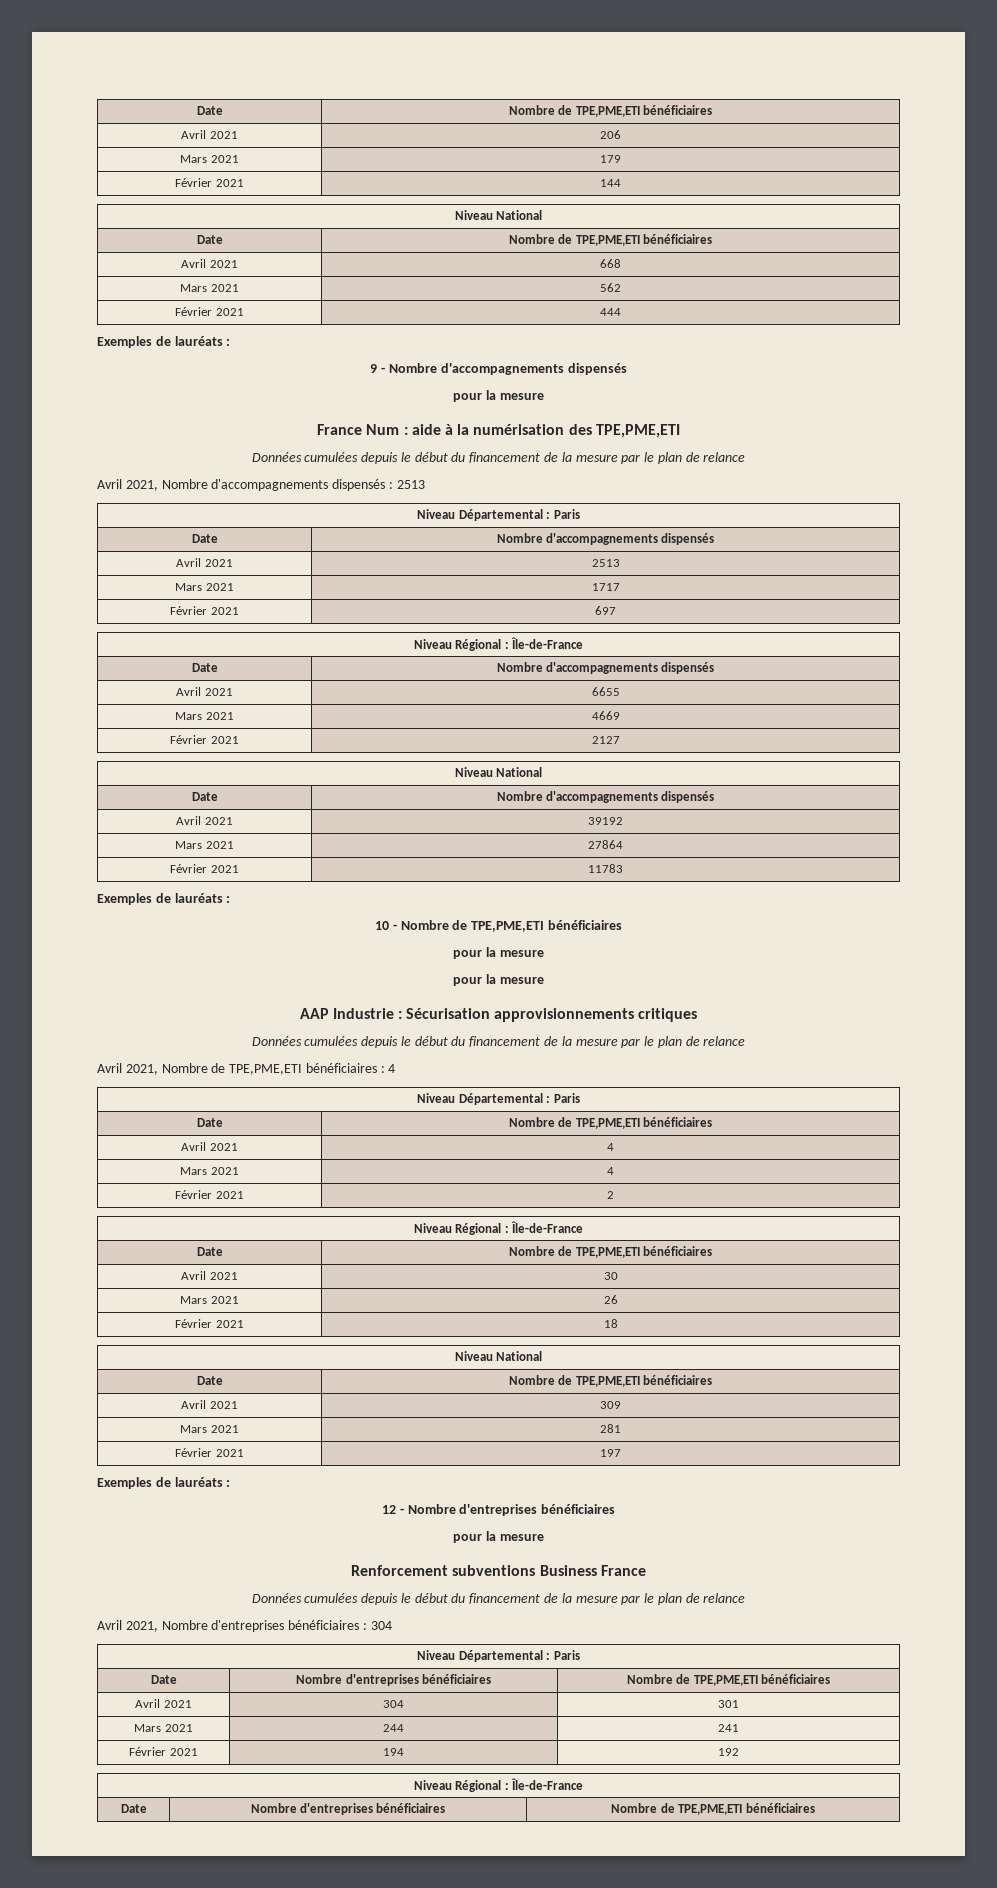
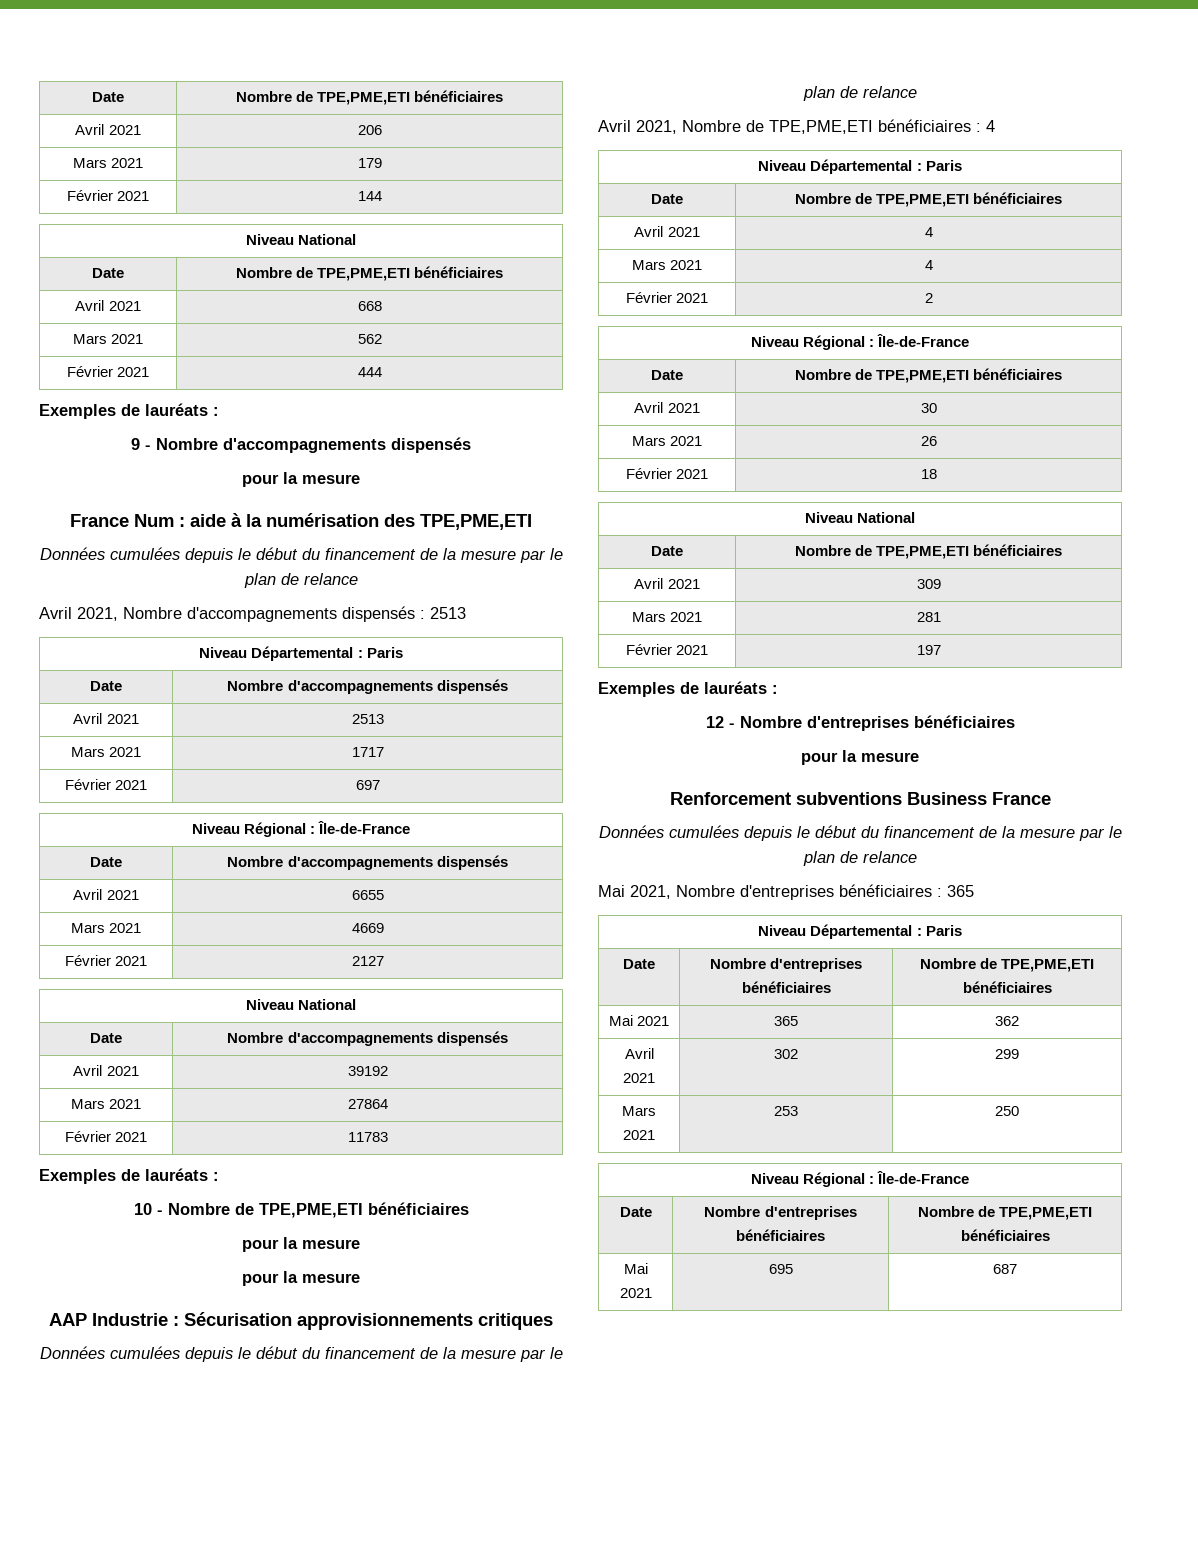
[97,1620,122,1630] Avril -> [598,885,625,897] Mai
[370,1621,392,1630] 304 -> [947,885,974,897] 365
[135,1699,192,1708] [383,1700,404,1708] [718,1700,739,1708] [134,1724,193,1732] [383,1724,404,1732] [718,1724,739,1732] [129,1747,198,1756] [383,1748,404,1756] [718,1748,739,1756] // Avril 2021 | 304 | 301 // Mars 2021 | 244 | 241 // Février 2021 | 194 | 192 -> [608,1015,670,1026] [774,1016,798,1026] [995,1016,1019,1026] [624,1048,654,1059] [623,1073,655,1083] [774,1049,798,1059] [995,1049,1019,1059] [622,1106,656,1116] [623,1130,655,1140] [774,1106,798,1116] [995,1106,1019,1116] // Mai 2021 | 365 | 362 // Avril 2021 | 302 | 299 // Mars 2021 | 253 | 250
(815, 1808) none -> [623,1263,648,1274] [619,1288,652,1298] [768,1264,793,1274] [993,1264,1017,1274] // Mai 2021 | 695 | 687

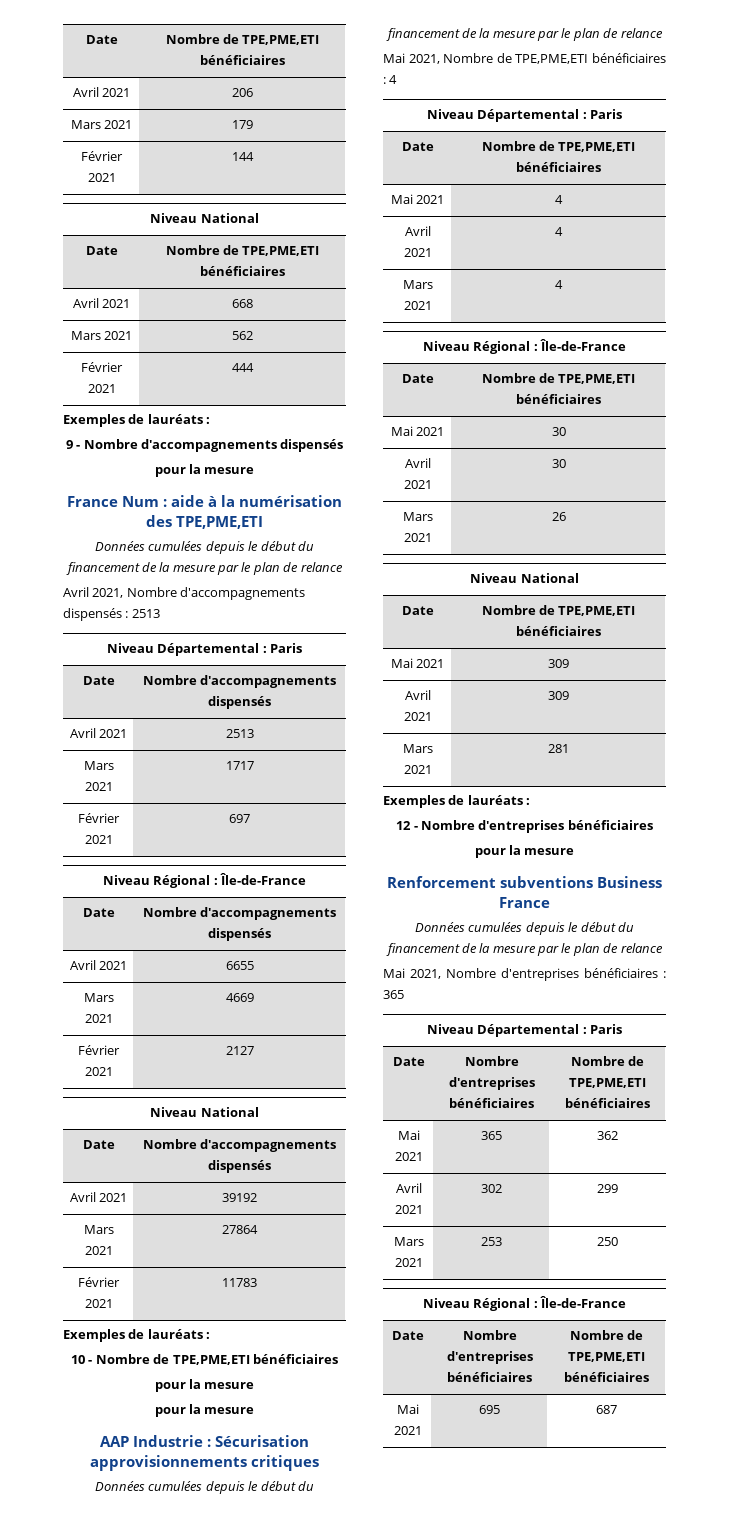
[598,120,631,132] Avril -> [383,53,405,63] Mai
(1063, 198) none -> [390,194,445,204] [555,195,563,204] // Mai 2021 | 4
[625,292,709,303] [924,293,933,303] // Février 2021 | 2 -> (563, 284) none
(1063, 374) none -> [390,426,445,436] [551,427,566,436] // Mai 2021 | 30
[625,468,709,479] [920,469,937,479] [804,512,916,523] [651,546,683,556] [794,544,1063,559] // Février 2021 | 18 // Niveau National // Date | Nombre de TPE,PME,ETI bénéficiaires -> [470,573,579,583] [401,606,434,615] [481,605,636,616] [516,626,601,636] [390,658,445,668] [548,659,569,668] // Niveau National // Date | Nombre de TPE,PME,ETI bénéficiaires // Mai 2021 | 309
[625,644,709,655] [916,645,941,655] // Février 2021 | 197 -> (569, 748) none

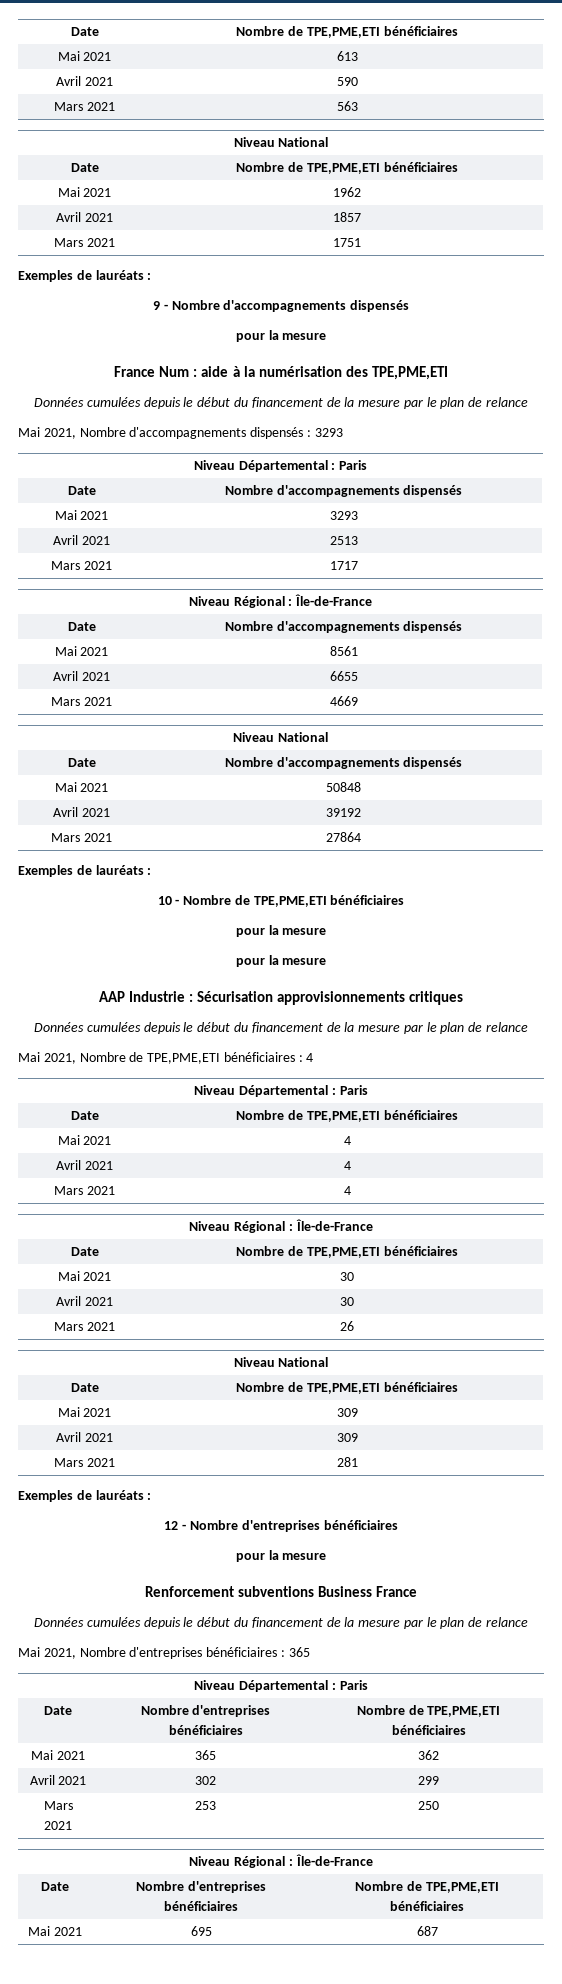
[85,35,118,44] [165,34,320,45] [200,55,285,65] [72,87,131,97] [232,88,253,97] [70,120,133,129] [232,120,253,129] [81,151,123,161] [87,173,116,182] [232,152,254,161] [150,213,259,223] [85,246,118,255] [165,245,320,256] [200,266,285,276] [72,298,131,308] [232,299,253,308] [70,331,133,340] [232,331,253,340] [81,362,123,372] [87,384,116,393] [232,363,254,372] Date | Nombre de TPE,PME,ETI bénéficiaires // Avril 2021 | 206 // Mars 2021 | 179 // Février 2021 | 144 // Niveau National // Date | Nombre de TPE,PME,ETI bénéficiaires // Avril 2021 | 668 // Mars 2021 | 562 // Février 2021 | 444 -> [70,27,99,36] [236,26,458,38] [57,51,112,61] [336,51,358,61] [56,76,113,86] [336,77,358,86] [54,102,115,111] [336,101,358,111] [233,137,329,147] [70,163,99,172] [236,162,458,174] [57,187,112,197] [333,187,361,197] [56,212,113,222] [333,212,361,222] [54,238,115,247] [333,238,361,247] Date | Nombre de TPE,PME,ETI bénéficiaires // Mai 2021 | 613 // Avril 2021 | 590 // Mars 2021 | 563 // Niveau National // Date | Nombre de TPE,PME,ETI bénéficiaires // Mai 2021 | 1962 // Avril 2021 | 1857 // Mars 2021 | 1751
[63,587,89,597] Avril -> [18,427,40,437] Mai
[131,609,160,618] 2513 -> [314,428,343,437] 3293
(271, 702) none -> [54,510,109,520] [329,511,358,520] // Mai 2021 | 3293
[78,813,120,823] [84,835,113,844] [229,814,250,823] // Février 2021 | 697 -> (358, 565) none
(271, 934) none -> [54,646,109,656] [329,646,358,656] // Mai 2021 | 8561
[78,1045,120,1055] [84,1067,113,1076] [225,1046,254,1055] // Février 2021 | 2127 -> (358, 701) none
(271, 1166) none -> [54,782,109,792] [326,782,361,792] // Mai 2021 | 50848
[78,1277,120,1287] [84,1299,113,1308] [222,1278,257,1287] // Février 2021 | 11783 -> (361, 837) none

